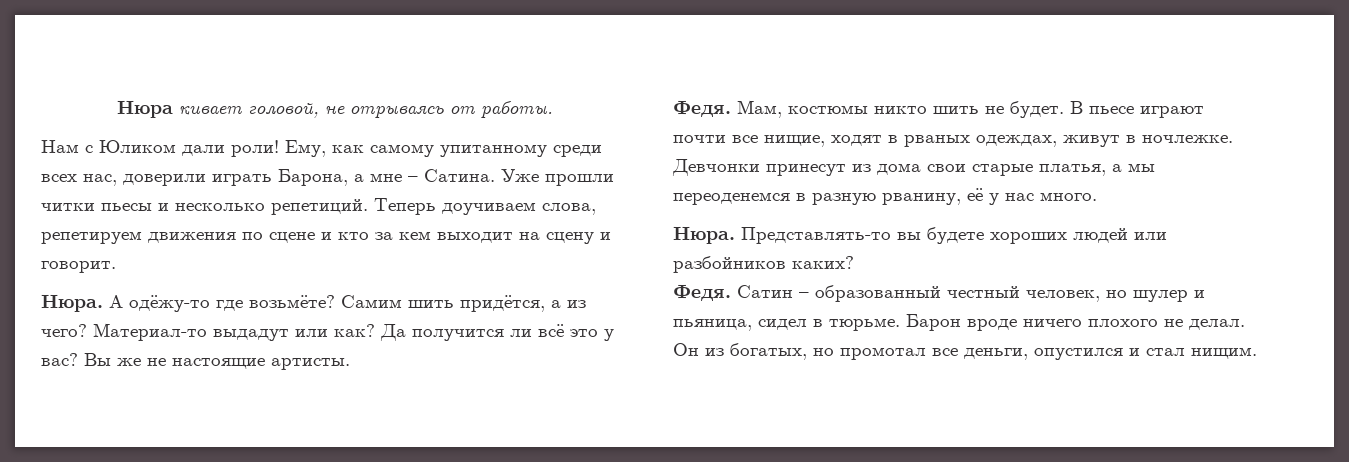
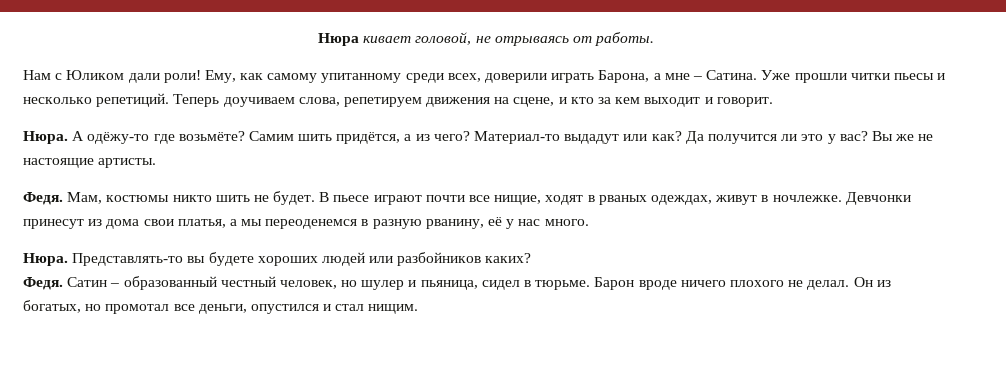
[41,174,117,186] всех нас, -> [447,73,481,82] всех,
[242,232,315,243] по сцене -> [494,97,555,107] на сцене,
[519,232,594,244] на сцену -> (701, 102) none
[538,324,564,337] всё -> (798, 137) none
[972,164,1033,176] старые -> (174, 222) none

